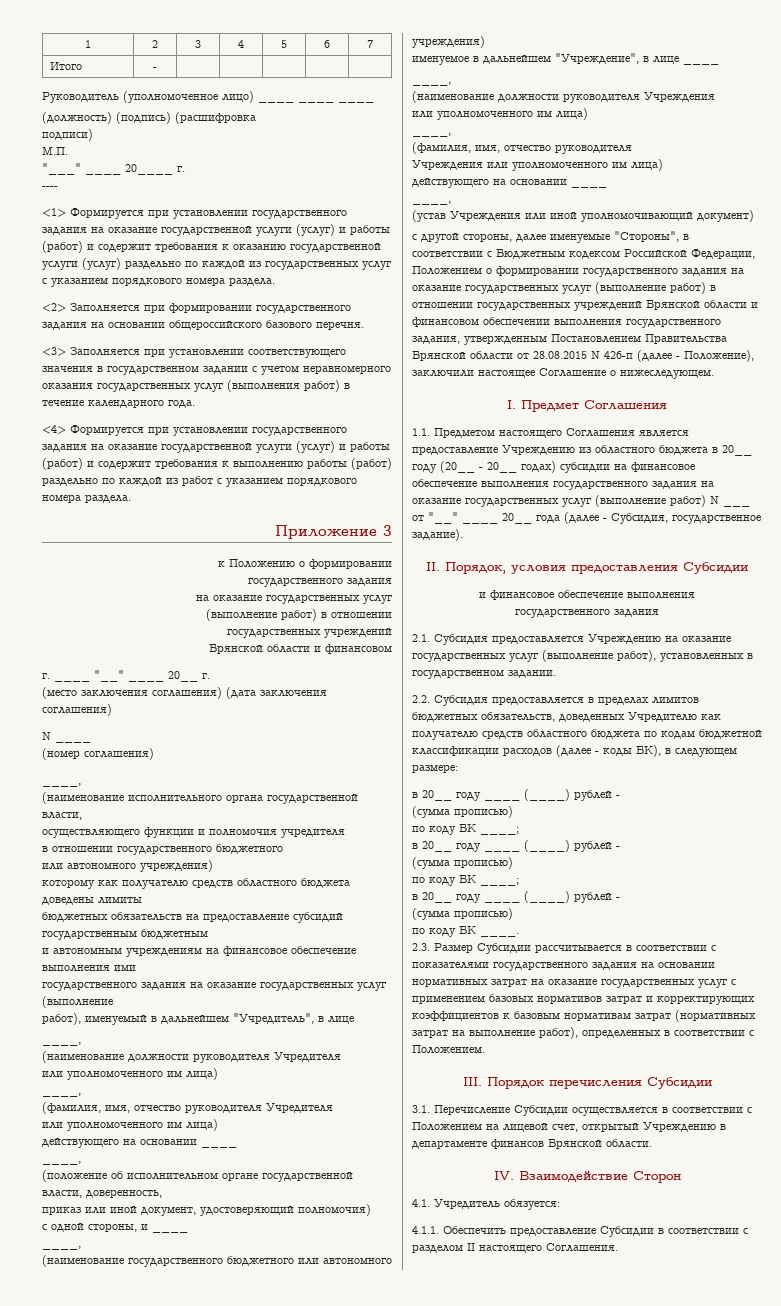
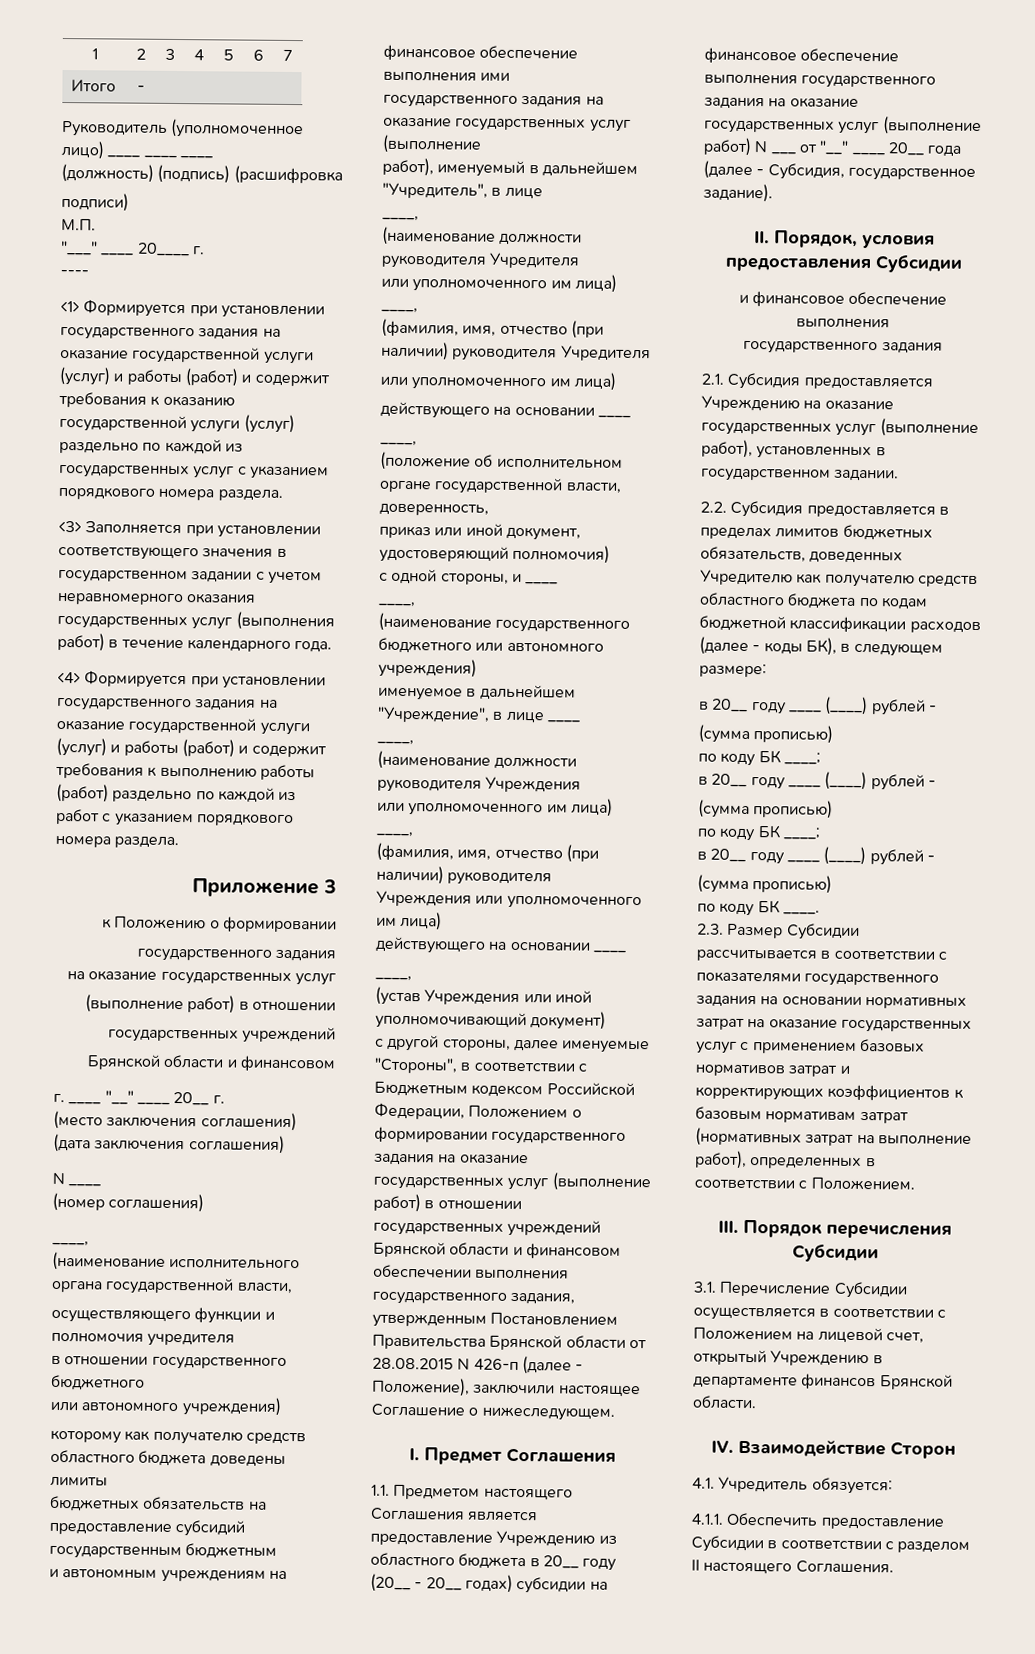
[42,303,351,314] [42,320,364,330] // <2> Заполняется при формировании государственного задания на основании общероссийского базового перечня. -> (283, 495) none
(181, 1108) none -> [570,320,604,339] [381,341,449,361] (при наличии)
(551, 148) none -> [565,844,599,863] [376,865,444,885] (при наличии)

